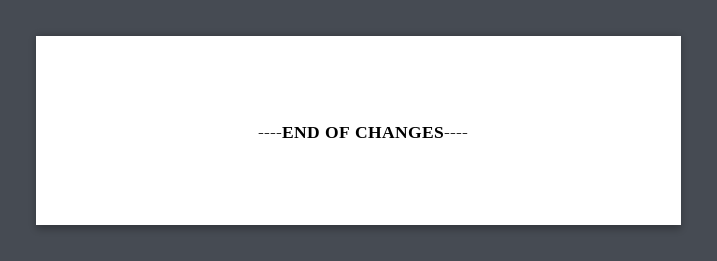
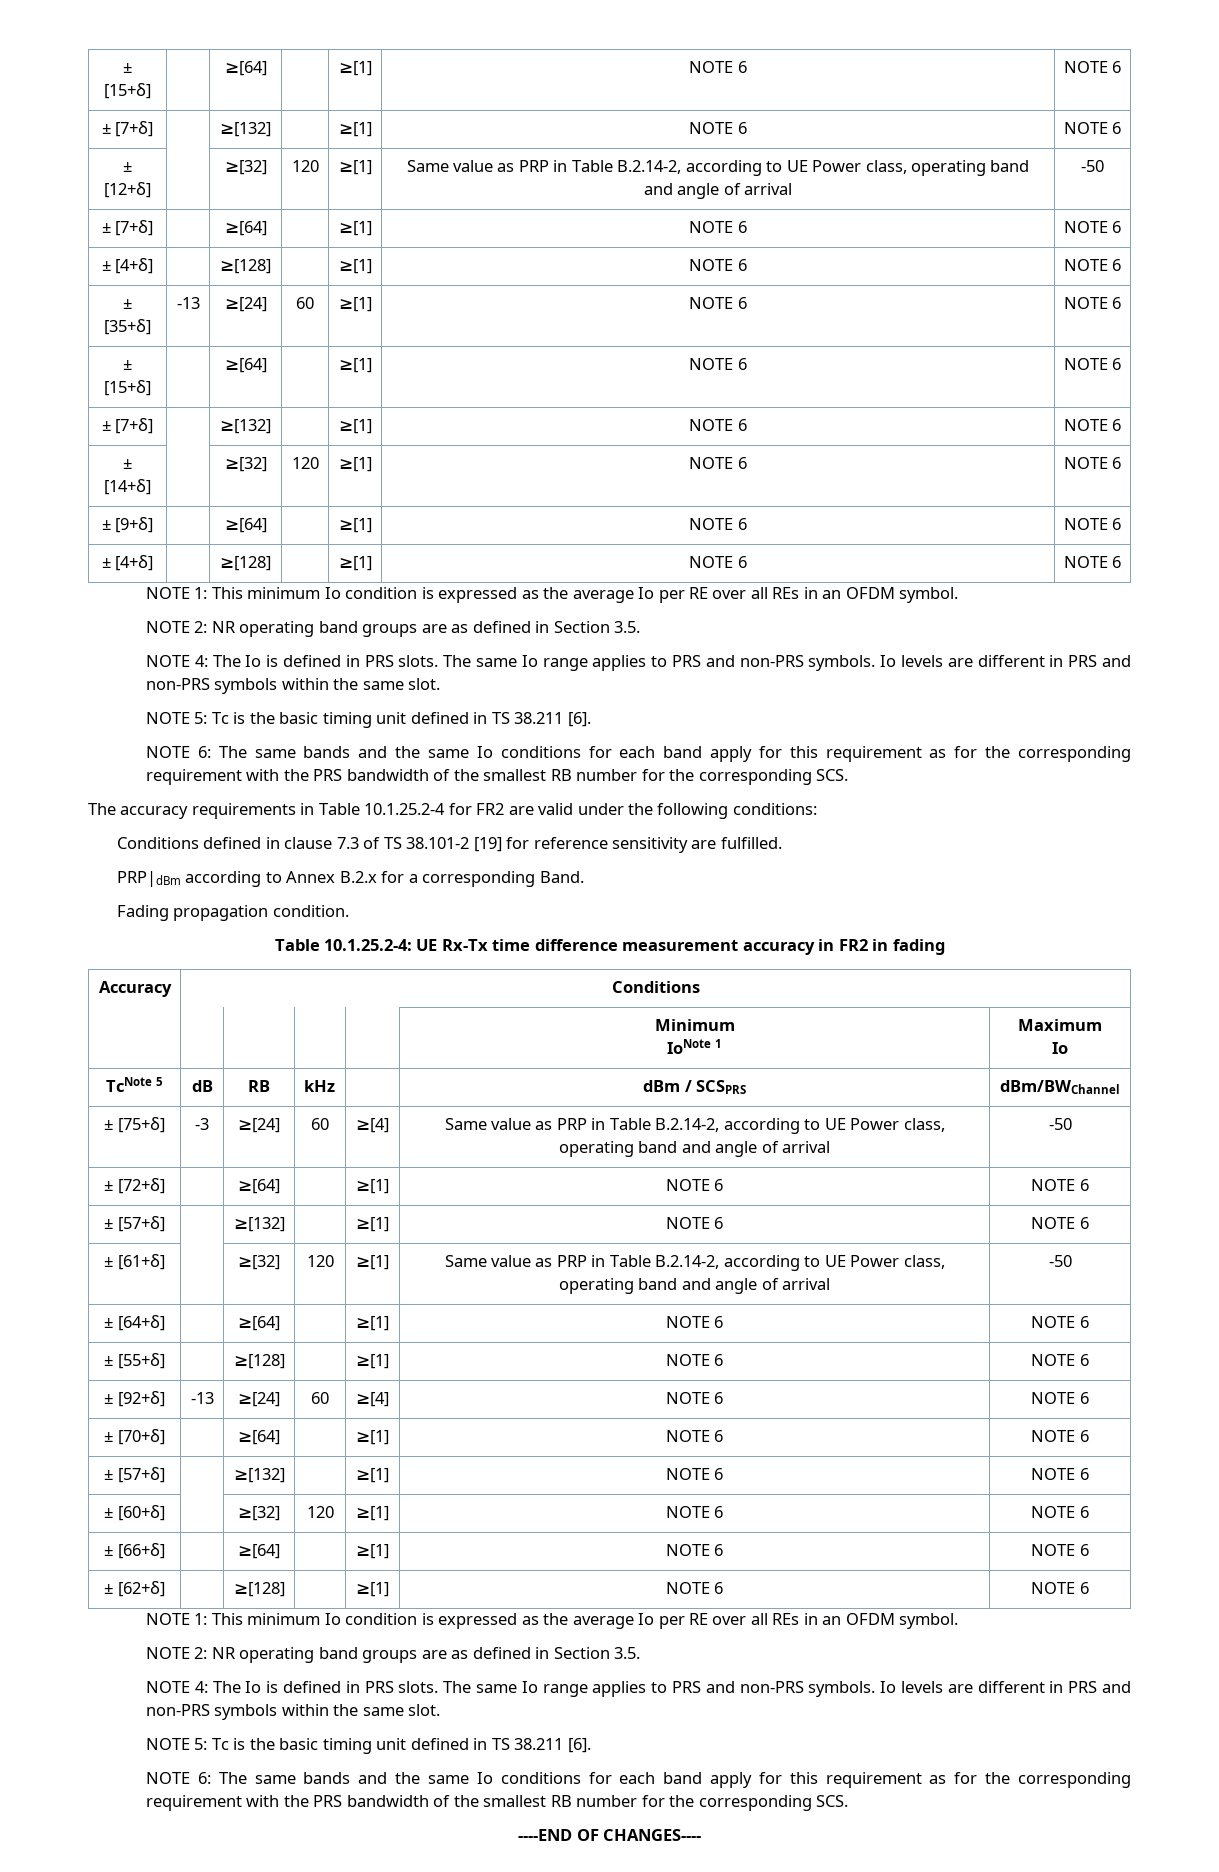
(258, 132) none -> [123,63,132,73] [104,83,151,99] [224,61,267,76] [338,61,372,76] [689,61,747,73] [1063,61,1122,73] [101,121,154,137] [220,122,271,137] [338,122,372,137] [689,122,747,134] [1063,122,1122,134] [123,162,132,172] [104,182,151,198] [224,160,267,175] [291,160,319,172] [338,160,372,175] [406,160,1030,176] [643,183,793,199] [1081,160,1104,172] [101,220,154,236] [224,221,267,236] [338,221,372,236] [689,221,747,233] [1063,221,1122,233] [101,258,154,274] [220,259,271,274] [338,259,372,274] [689,259,747,271] [1063,259,1122,271] [123,299,132,309] [104,319,151,335] [176,297,200,309] [224,297,267,312] [296,297,314,309] [338,297,372,312] [689,297,747,309] [1063,297,1122,309] [123,360,132,370] [104,380,151,396] [224,358,267,373] [338,358,372,373] [689,358,747,370] [1063,358,1122,370] [101,418,154,434] [220,419,271,434] [338,419,372,434] [689,419,747,431] [1063,419,1122,431] [123,459,132,469] [104,479,151,495] [224,457,267,472] [291,457,319,469] [338,457,372,472] [689,457,747,469] [1063,457,1122,469] [101,517,154,533] [224,518,267,533] [338,518,372,533] [689,518,747,530] [1063,518,1122,530] [101,555,154,571] [220,556,271,571] [338,556,372,571] [689,556,747,568] [1063,556,1122,568] [146,587,959,603] [146,621,641,637] [146,655,1131,671] [146,678,441,694] [146,712,591,728] [146,746,1132,762] [146,769,848,785] [88,803,817,819] [117,837,782,853] [117,871,584,887] [117,905,349,921] [274,939,945,955] [98,981,172,997] [611,981,700,993] [654,1019,735,1031] [666,1039,723,1054] [1018,1019,1102,1031] [1052,1042,1068,1054] [105,1077,164,1092] [191,1080,213,1092] [248,1080,270,1092] [303,1080,335,1092] [643,1080,746,1094] [1000,1080,1120,1094] [104,1117,165,1133] [195,1118,209,1130] [238,1118,280,1133] [311,1118,329,1130] [356,1118,389,1133] [444,1118,945,1134] [558,1141,831,1157] [1048,1118,1072,1130] [104,1178,165,1194] [238,1179,280,1194] [356,1179,389,1194] [665,1179,724,1191] [1031,1179,1089,1191] [104,1216,165,1232] [233,1217,285,1232] [356,1217,389,1232] [665,1217,724,1229] [1031,1217,1089,1229] [104,1254,165,1270] [238,1255,280,1270] [306,1255,334,1267] [356,1255,389,1270] [444,1255,945,1271] [558,1278,831,1294] [1048,1255,1072,1267] [104,1315,165,1331] [238,1316,280,1331] [356,1316,389,1331] [665,1316,724,1328] [1031,1316,1089,1328] [104,1353,165,1369] [233,1354,285,1369] [356,1354,389,1369] [665,1354,724,1366] [1031,1354,1089,1366] [104,1391,165,1407] [190,1392,214,1404] [238,1392,280,1407] [311,1392,329,1404] [356,1392,389,1407] [665,1392,724,1404] [1031,1392,1089,1404] [104,1429,165,1445] [238,1430,280,1445] [356,1430,389,1445] [665,1430,724,1442] [1031,1430,1089,1442] [104,1467,165,1483] [233,1468,285,1483] [356,1468,389,1483] [665,1468,724,1480] [1031,1468,1089,1480] [104,1505,165,1521] [238,1506,280,1521] [306,1506,334,1518] [356,1506,389,1521] [665,1506,724,1518] [1031,1506,1089,1518] [104,1543,165,1559] [238,1544,280,1559] [356,1544,389,1559] [665,1544,724,1556] [1031,1544,1089,1556] [104,1581,165,1597] [233,1582,285,1597] [356,1582,389,1597] [665,1582,724,1594] [1031,1582,1089,1594] [146,1613,959,1629] [146,1647,641,1663] [146,1681,1131,1697] [146,1704,441,1720] [146,1738,591,1754] [146,1772,1132,1788] [146,1795,848,1811] ± [15+δ] | | ≥[64] | | ≥[1] | NOTE 6 | NOTE 6 // ± [7+δ] | | ≥[132] | | ≥[1] | NOTE 6 | NOTE 6 // ± [12+δ] | | ≥[32] | 120 | ≥[1] | Same value as PRP in Table B.2.14-2, according to UE Power class, operating band and angle of arrival | -50 // ± [7+δ] | | ≥[64] | | ≥[1] | NOTE 6 | NOTE 6 // ± [4+δ] | | ≥[128] | | ≥[1] | NOTE 6 | NOTE 6 // ± [35+δ] | -13 | ≥[24] | 60 | ≥[1] | NOTE 6 | NOTE 6 // ± [15+δ] | | ≥[64] | | ≥[1] | NOTE 6 | NOTE 6 // ± [7+δ] | | ≥[132] | | ≥[1] | NOTE 6 | NOTE 6 // ± [14+δ] | | ≥[32] | 120 | ≥[1] | NOTE 6 | NOTE 6 // ± [9+δ] | | ≥[64] | | ≥[1] | NOTE 6 | NOTE 6 // ± [4+δ] | | ≥[128] | | ≥[1] | NOTE 6 | NOTE 6 // NOTE 1: This minimum Io condition is expressed as the average Io per RE over all REs in an OFDM symbol. // NOTE 2: NR operating band groups are as defined in Section 3.5. // NOTE 4: The Io is defined in PRS slots. The same Io range applies to PRS and non-PRS symbols. Io levels are different in PRS and non-PRS symbols within the same slot. // NOTE 5: Tc is the basic timing unit defined in TS 38.211 [6]. // NOTE 6: The same bands and the same Io conditions for each band apply for this requirement as for the corresponding requirement with the PRS bandwidth of the smallest RB number for the corresponding SCS. // The accuracy requirements in Table 10.1.25.2-4 for FR2 are valid under the following conditions: // Conditions defined in clause 7.3 of TS 38.101-2 [19] for reference sensitivity are fulfilled. // PRP|dBm according to Annex B.2.x for a corresponding Band. // Fading propagation condition. // Table 10.1.25.2-4: UE Rx-Tx time difference measurement accuracy in FR2 in fading // Accuracy | Conditions // | | | | | Minimum // IoNote 1 | Maximum // Io // TcNote 5 | dB | RB | kHz | | dBm / SCSPRS | dBm/BWChannel // ± [75+δ] | -3 | ≥[24] | 60 | ≥[4] | Same value as PRP in Table B.2.14-2, according to UE Power class, operating band and angle of arrival | -50 // ± [72+δ] | | ≥[64] | | ≥[1] | NOTE 6 | NOTE 6 // ± [57+δ] | | ≥[132] | | ≥[1] | NOTE 6 | NOTE 6 // ± [61+δ] | | ≥[32] | 120 | ≥[1] | Same value as PRP in Table B.2.14-2, according to UE Power class, operating band and angle of arrival | -50 // ± [64+δ] | | ≥[64] | | ≥[1] | NOTE 6 | NOTE 6 // ± [55+δ] | | ≥[128] | | ≥[1] | NOTE 6 | NOTE 6 // ± [92+δ] | -13 | ≥[24] | 60 | ≥[4] | NOTE 6 | NOTE 6 // ± [70+δ] | | ≥[64] | | ≥[1] | NOTE 6 | NOTE 6 // ± [57+δ] | | ≥[132] | | ≥[1] | NOTE 6 | NOTE 6 // ± [60+δ] | | ≥[32] | 120 | ≥[1] | NOTE 6 | NOTE 6 // ± [66+δ] | | ≥[64] | | ≥[1] | NOTE 6 | NOTE 6 // ± [62+δ] | | ≥[128] | | ≥[1] | NOTE 6 | NOTE 6 // NOTE 1: This minimum Io condition is expressed as the average Io per RE over all REs in an OFDM symbol. // NOTE 2: NR operating band groups are as defined in Section 3.5. // NOTE 4: The Io is defined in PRS slots. The same Io range applies to PRS and non-PRS symbols. Io levels are different in PRS and non-PRS symbols within the same slot. // NOTE 5: Tc is the basic timing unit defined in TS 38.211 [6]. // NOTE 6: The same bands and the same Io conditions for each band apply for this requirement as for the corresponding requirement with the PRS bandwidth of the smallest RB number for the corresponding SCS. //

